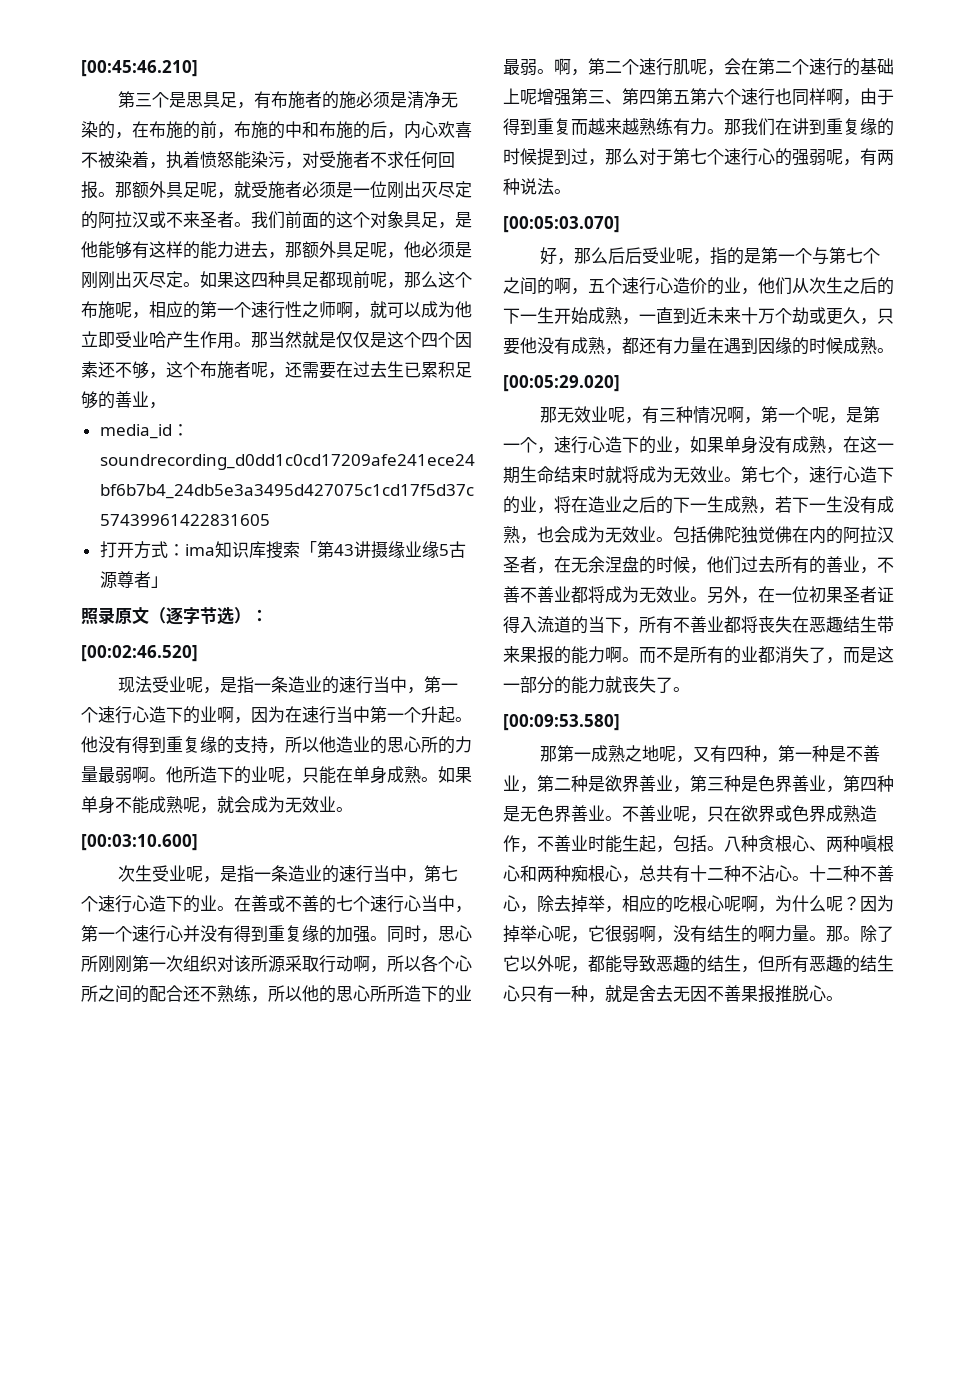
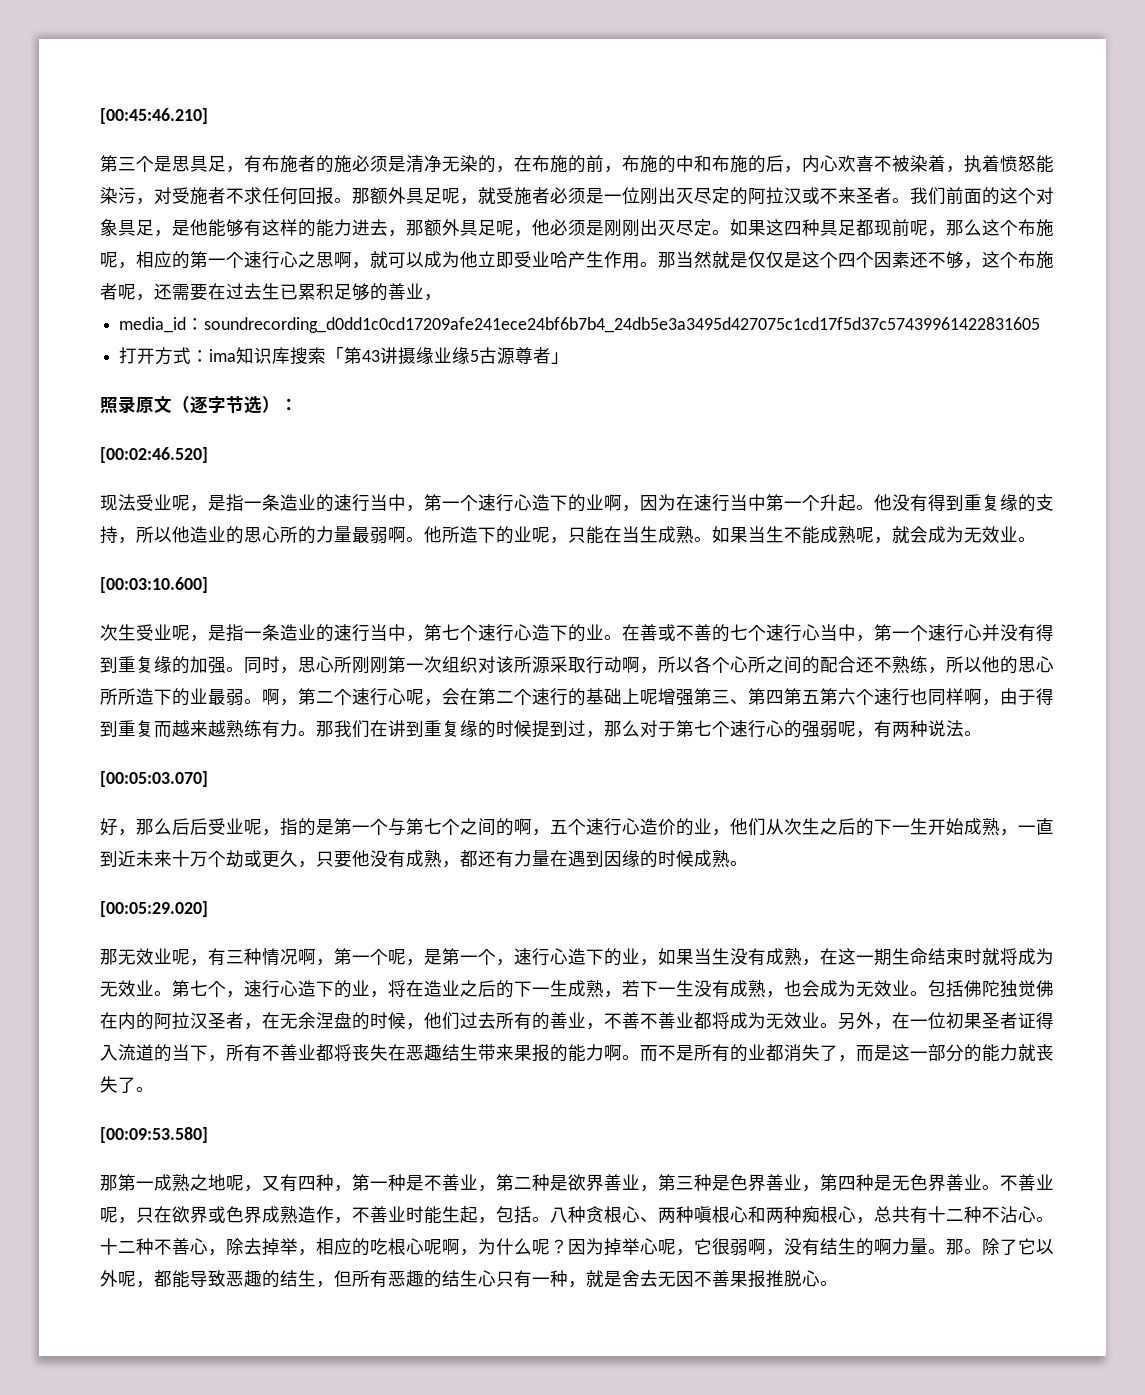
[285,301,336,318] 性之师 -> [280,251,334,268] 心之思
[353,766,387,784] 单身 -> [622,526,658,543] 当生
[81,796,115,814] 单身 -> [748,526,784,543] 当生
[673,59,690,75] 肌 -> [388,688,406,705] 心
[724,436,758,454] 单身 -> [694,948,730,965] 当生

